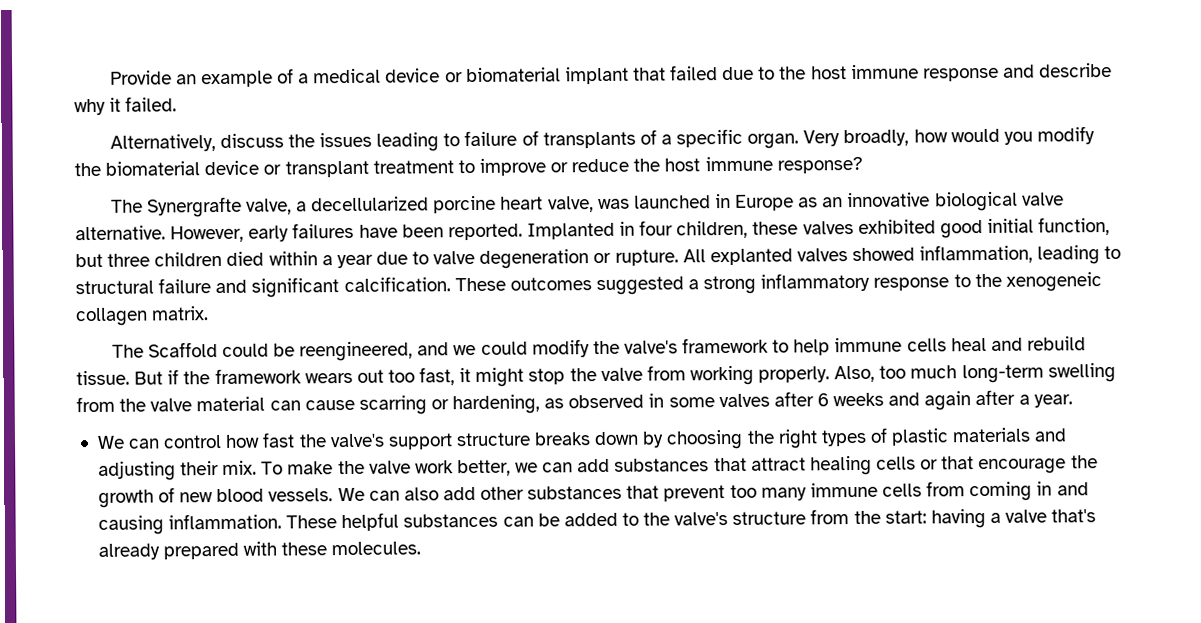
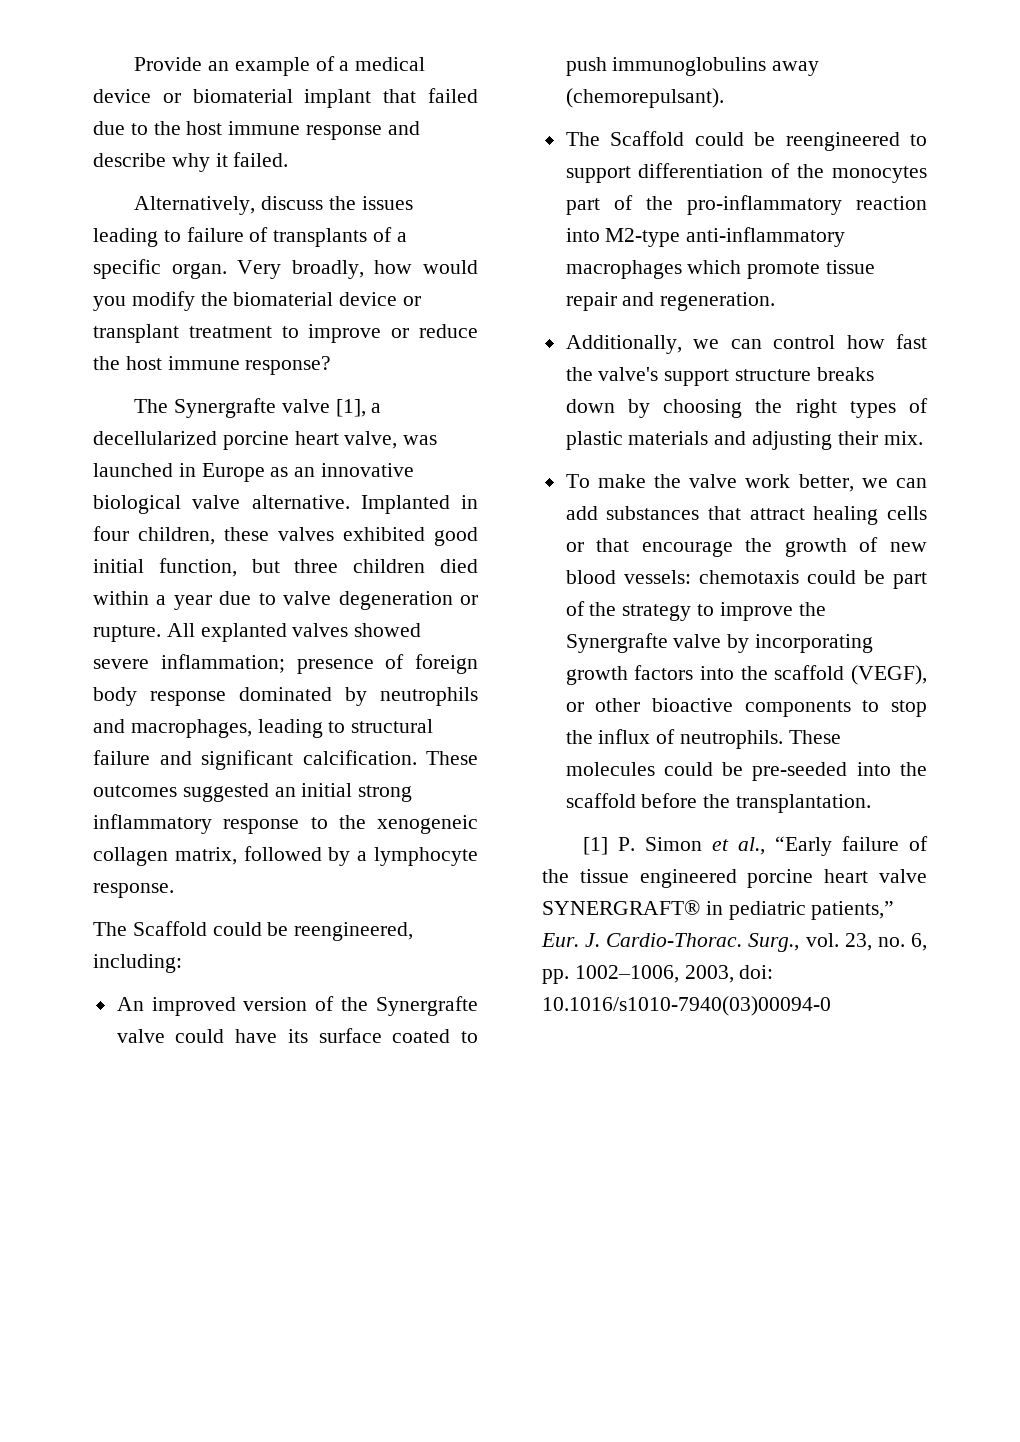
[245,198,292,215] valve, -> [281,399,366,417] valve [1],
[170,222,523,243] However, early failures have been reported. -> (350, 502) none
[919,244,1034,264] inflammation, -> [93,654,478,674] [93,687,478,706] [93,719,252,738] severe inflammation; presence of foreign body response dominated by neutrophils and macrophages,
[688,279,700,290] a -> [274,783,353,797] an initial
[151,306,210,321] matrix. -> [174,846,478,866] [93,883,174,898] matrix, followed by a lymphocyte response.
[417,336,1086,358] [76,362,1116,387] [76,389,1073,415] [96,435,125,449] and we could modify the valve's framework to help immune cells heal and rebuild tissue. But if the framework wears out too fast, it might stop the valve from working properly. Also, too much long-term swelling from the valve material can cause scarring or hardening, as observed in some valves after 6 weeks and again after a year. // We -> [93,954,182,973] [116,996,478,1016] [116,1028,478,1043] [565,57,820,76] [565,88,724,108] [565,131,927,151] [565,163,927,183] [565,195,927,215] [565,227,846,247] [565,260,876,279] [565,292,776,311] [565,335,720,354] including: // An improved version of the Synergrafte valve could have its surface coated to push immunoglobulins away (chemorepulsant). // The Scaffold could be reengineered to support differentiation of the monocytes part of the pro-inflammatory reaction into M2-type anti-inflammatory macrophages which promote tissue repair and regeneration. // Additionally, we
(258, 467) none -> (923, 438) //
[268,481,1089,502] [97,508,1097,535] [97,541,422,560] vessels. We can also add other substances that prevent too many immune cells from coming in and causing inflammation. These helpful substances can be added to the valve's structure from the start: having a valve that's already prepared with these molecules. -> [623,570,927,589] [565,601,826,621] [565,633,874,653] [565,665,927,685] [565,698,927,717] [565,729,841,749] [565,762,927,781] [565,793,872,813] [583,836,928,856] [542,869,927,888] [542,900,895,920] [541,933,928,952] [542,965,774,984] [542,996,831,1016] vessels: chemotaxis could be part of the strategy to improve the Synergrafte valve by incorporating growth factors into the scaffold (VEGF), or other bioactive components to stop the influx of neutrophils. These molecules could be pre-seeded into the scaffold before the transplantation. // [1] P. Simon et al., “Early failure of the tissue engineered porcine heart valve SYNERGRAFT® in pediatric patients,” Eur. J. Cardio-Thorac. Surg., vol. 23, no. 6, pp. 1002–1006, 2003, doi: 10.1016/s1010-7940(03)00094-0

